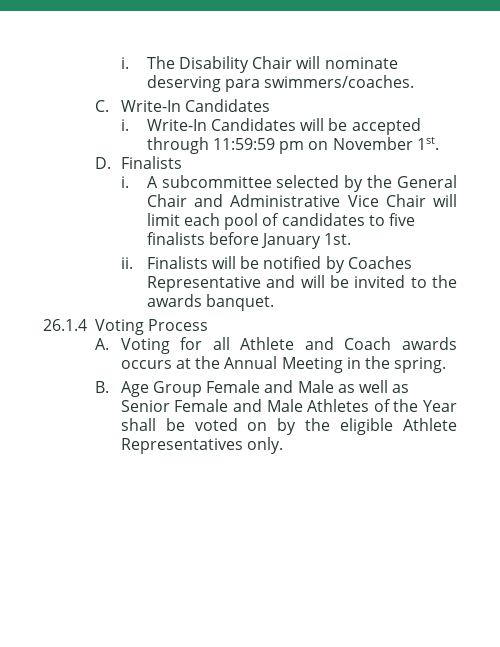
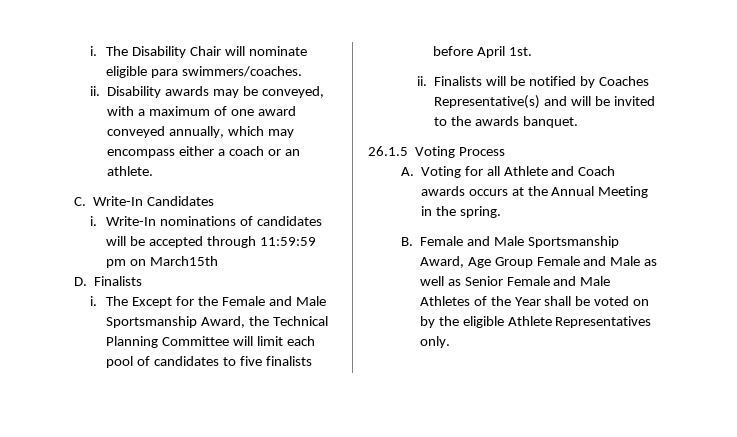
[146,75,221,92] deserving -> [106,66,148,78] eligible
(415, 81) none -> [89,86,324,98] [107,106,296,116] [107,126,294,138] [107,146,300,158] [107,166,154,176] // ii. Disability awards may be conveyed, with a maximum of one award conveyed annually, which may encompass either a coach or an athlete.
[210,118,296,131] Candidates -> [160,216,322,226] nominations of candidates
[332,137,439,150] November 1st. -> [149,256,218,266] March15th
[146,175,458,192] [146,194,426,207] A subcommittee selected by the General Chair and Administrative Vice Chair -> [106,296,326,308] [106,316,328,328] [106,336,230,348] The Except for the Female and Male Sportsmanship Award, the Technical Planning Committee
[261,233,322,249] January -> [477,46,506,58] April
[146,276,261,292] Representative -> [434,95,541,109] Representative(s)
[43,319,87,331] 26.1.4 -> [368,146,408,156] 26.1.5
(109, 387) none -> [419,236,619,248] [419,256,464,268] Female and Male Sportsmanship Award,

